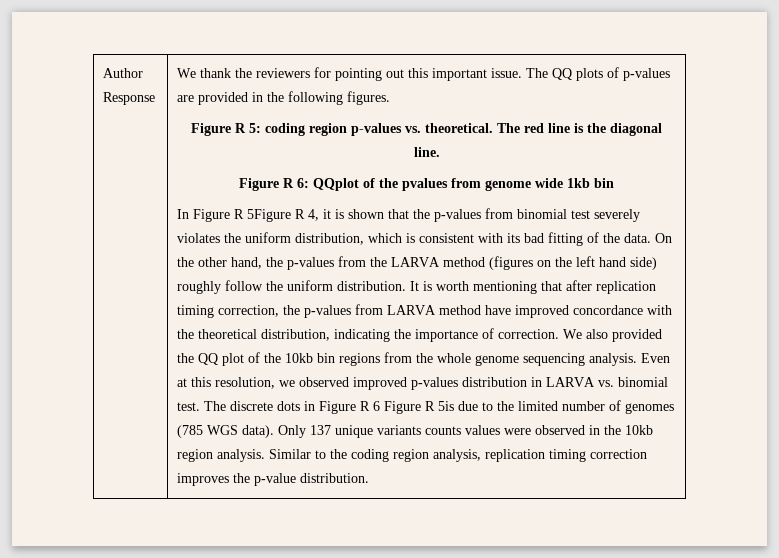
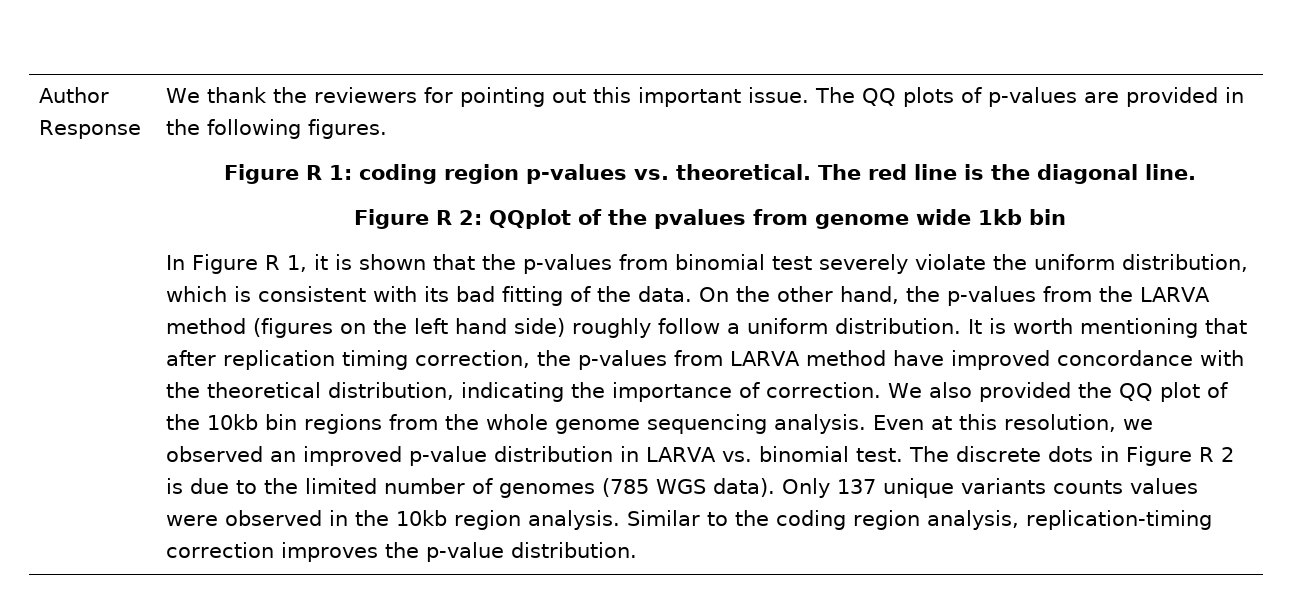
[249,123,261,133] 5: -> [328,165,352,180] 1:
[297,178,309,188] 6: -> [458,210,482,225] 2:
[247,209,320,222] 5Figure R 4, -> [287,255,308,272] 1,
[177,233,221,243] violates -> [915,254,987,270] violate
[266,281,284,291] the -> [727,323,741,334] a
[353,377,459,390] improved p-values -> [270,446,488,466] an improved p-value
[373,401,455,414] 6 Figure R 5is -> [1221,447,1235,462] [166,478,184,494] 2 is
[485,449,587,462] replication timing -> [1026,510,1213,530] replication-timing

